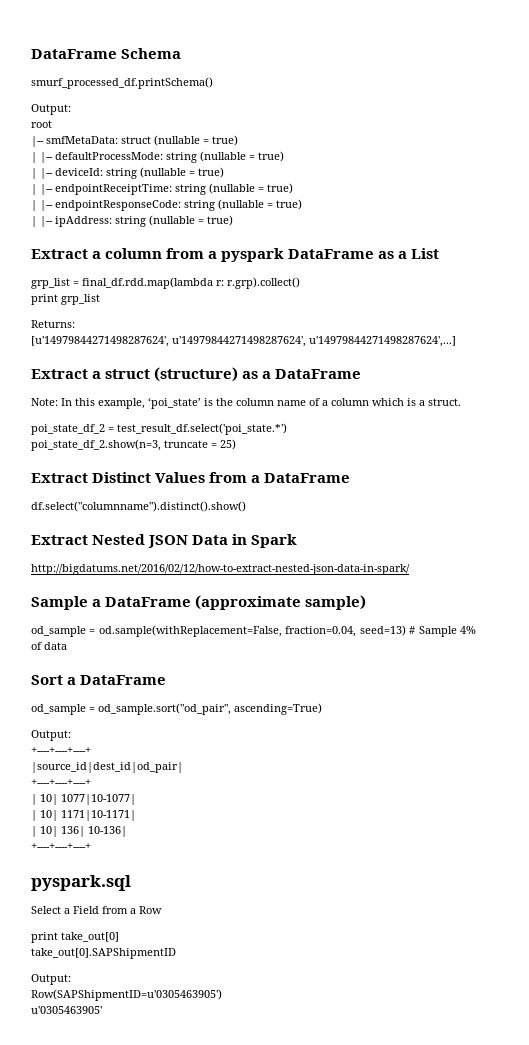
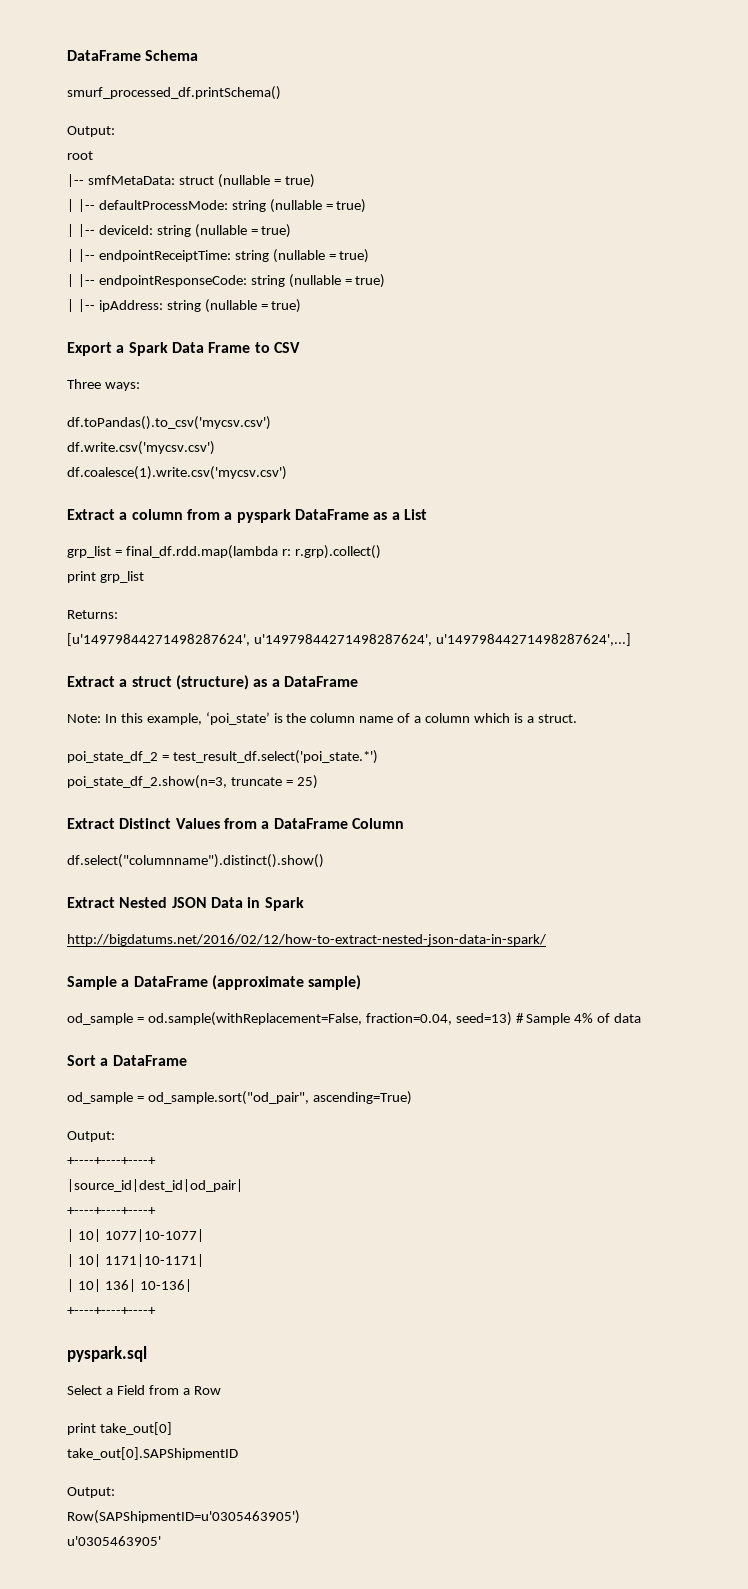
(233, 220) none -> [67,342,300,356] [67,379,140,391] [67,416,271,430] [67,441,215,455] [67,466,287,480] // Export a Spark Data Frame to CSV // Three ways: // df.toPandas().to_csv('mycsv.csv') // df.write.csv('mycsv.csv') // df.coalesce(1).write.csv('mycsv.csv')
(351, 478) none -> [351,818,404,829] Column

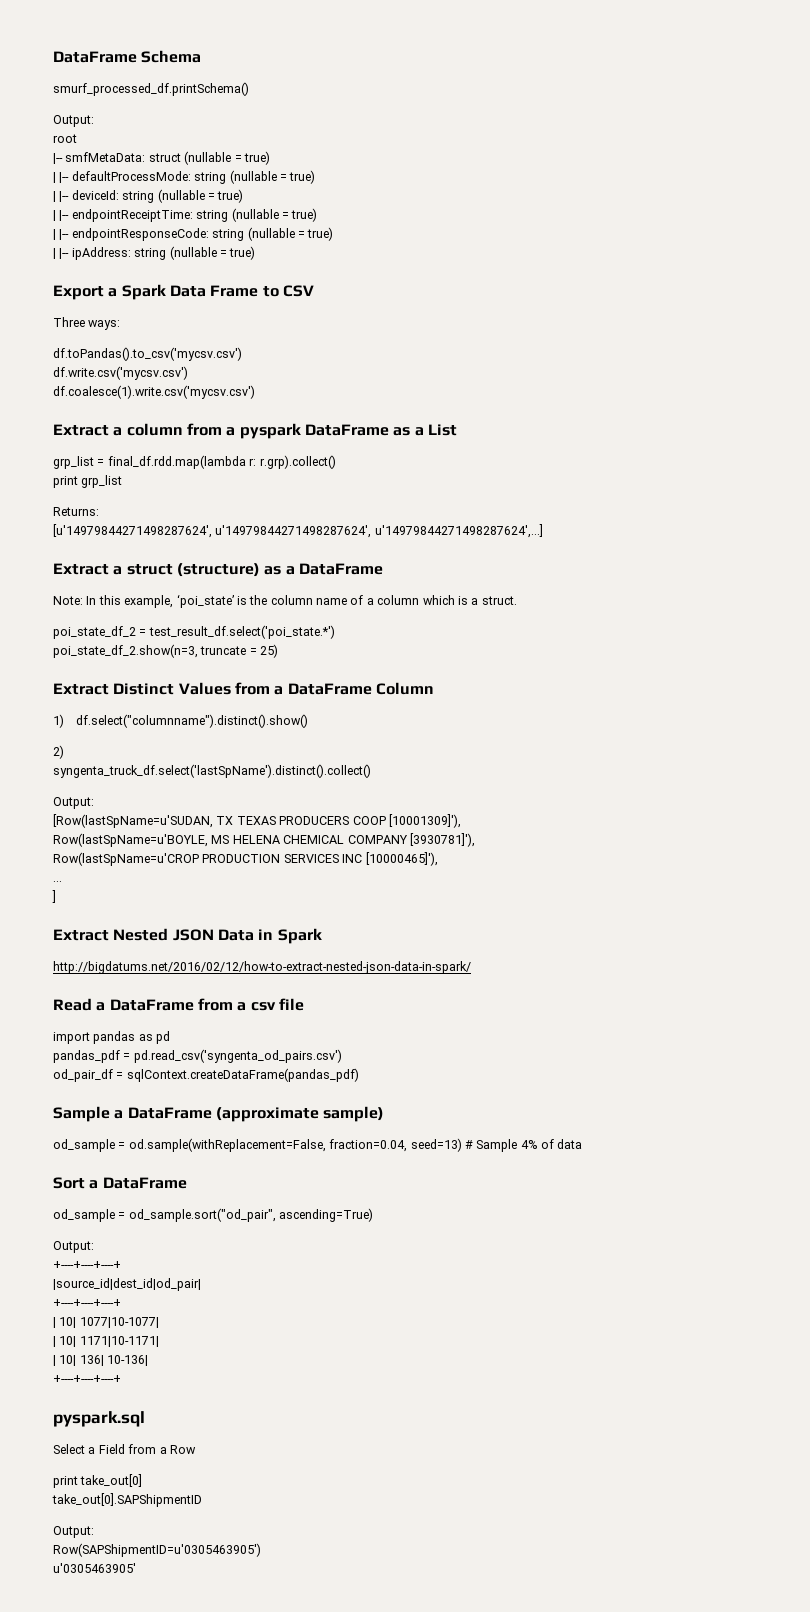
(404, 823) none -> [53,714,64,728] 1)
(324, 861) none -> [53,745,64,759] [53,764,371,778] [53,797,94,809] [53,814,461,828] [53,833,475,847] [53,852,438,866] [53,881,62,882] [52,890,56,903] // 2) // syngenta_truck_df.select('lastSpName').distinct().collect() // Output: // [Row(lastSpName=u'SUDAN, TX TEXAS PRODUCERS COOP [10001309]'), // Row(lastSpName=u'BOYLE, MS HELENA CHEMICAL COMPANY [3930781]'), // Row(lastSpName=u'CROP PRODUCTION SERVICES INC [10000465]'), // ... // ]
(546, 940) none -> [53,998,304,1011] [53,1031,171,1044] [53,1049,342,1063] [53,1068,359,1082] // Read a DataFrame from a csv file // import pandas as pd // pandas_pdf = pd.read_csv('syngenta_od_pairs.csv') // od_pair_df = sqlContext.createDataFrame(pandas_pdf)

